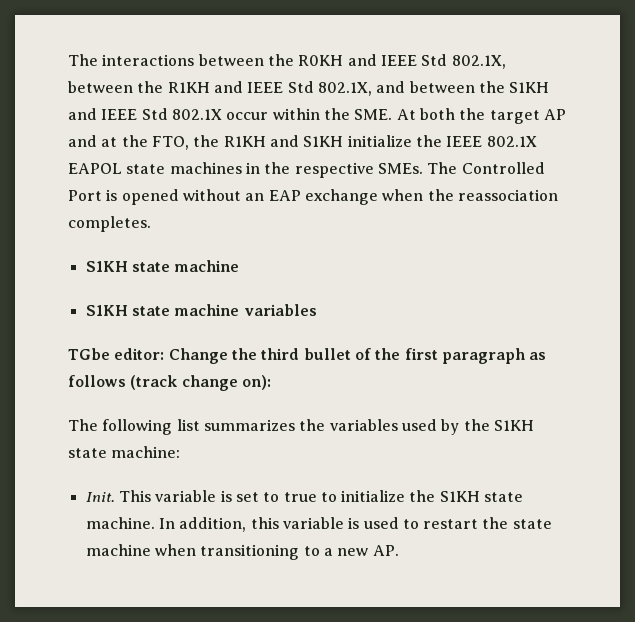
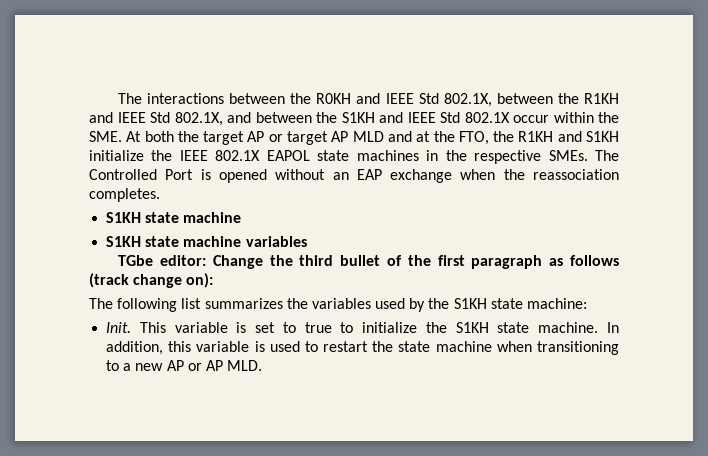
(566, 114) none -> [268,131,384,145] or target AP MLD
[372,545,399,556] AP. -> [166,360,263,371] AP or AP MLD.

